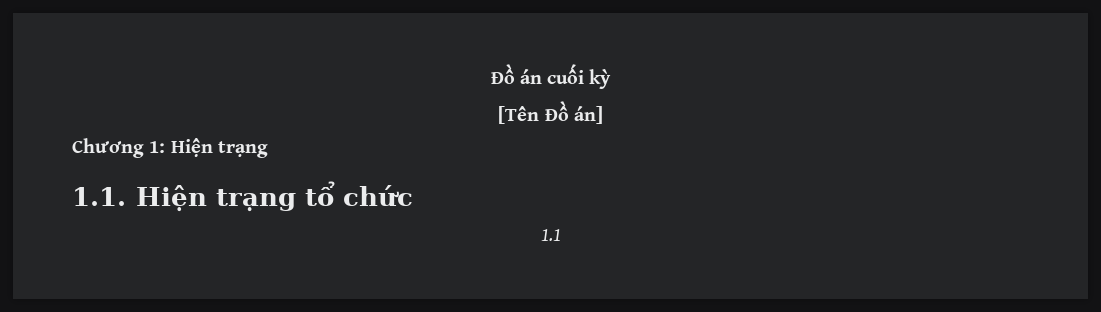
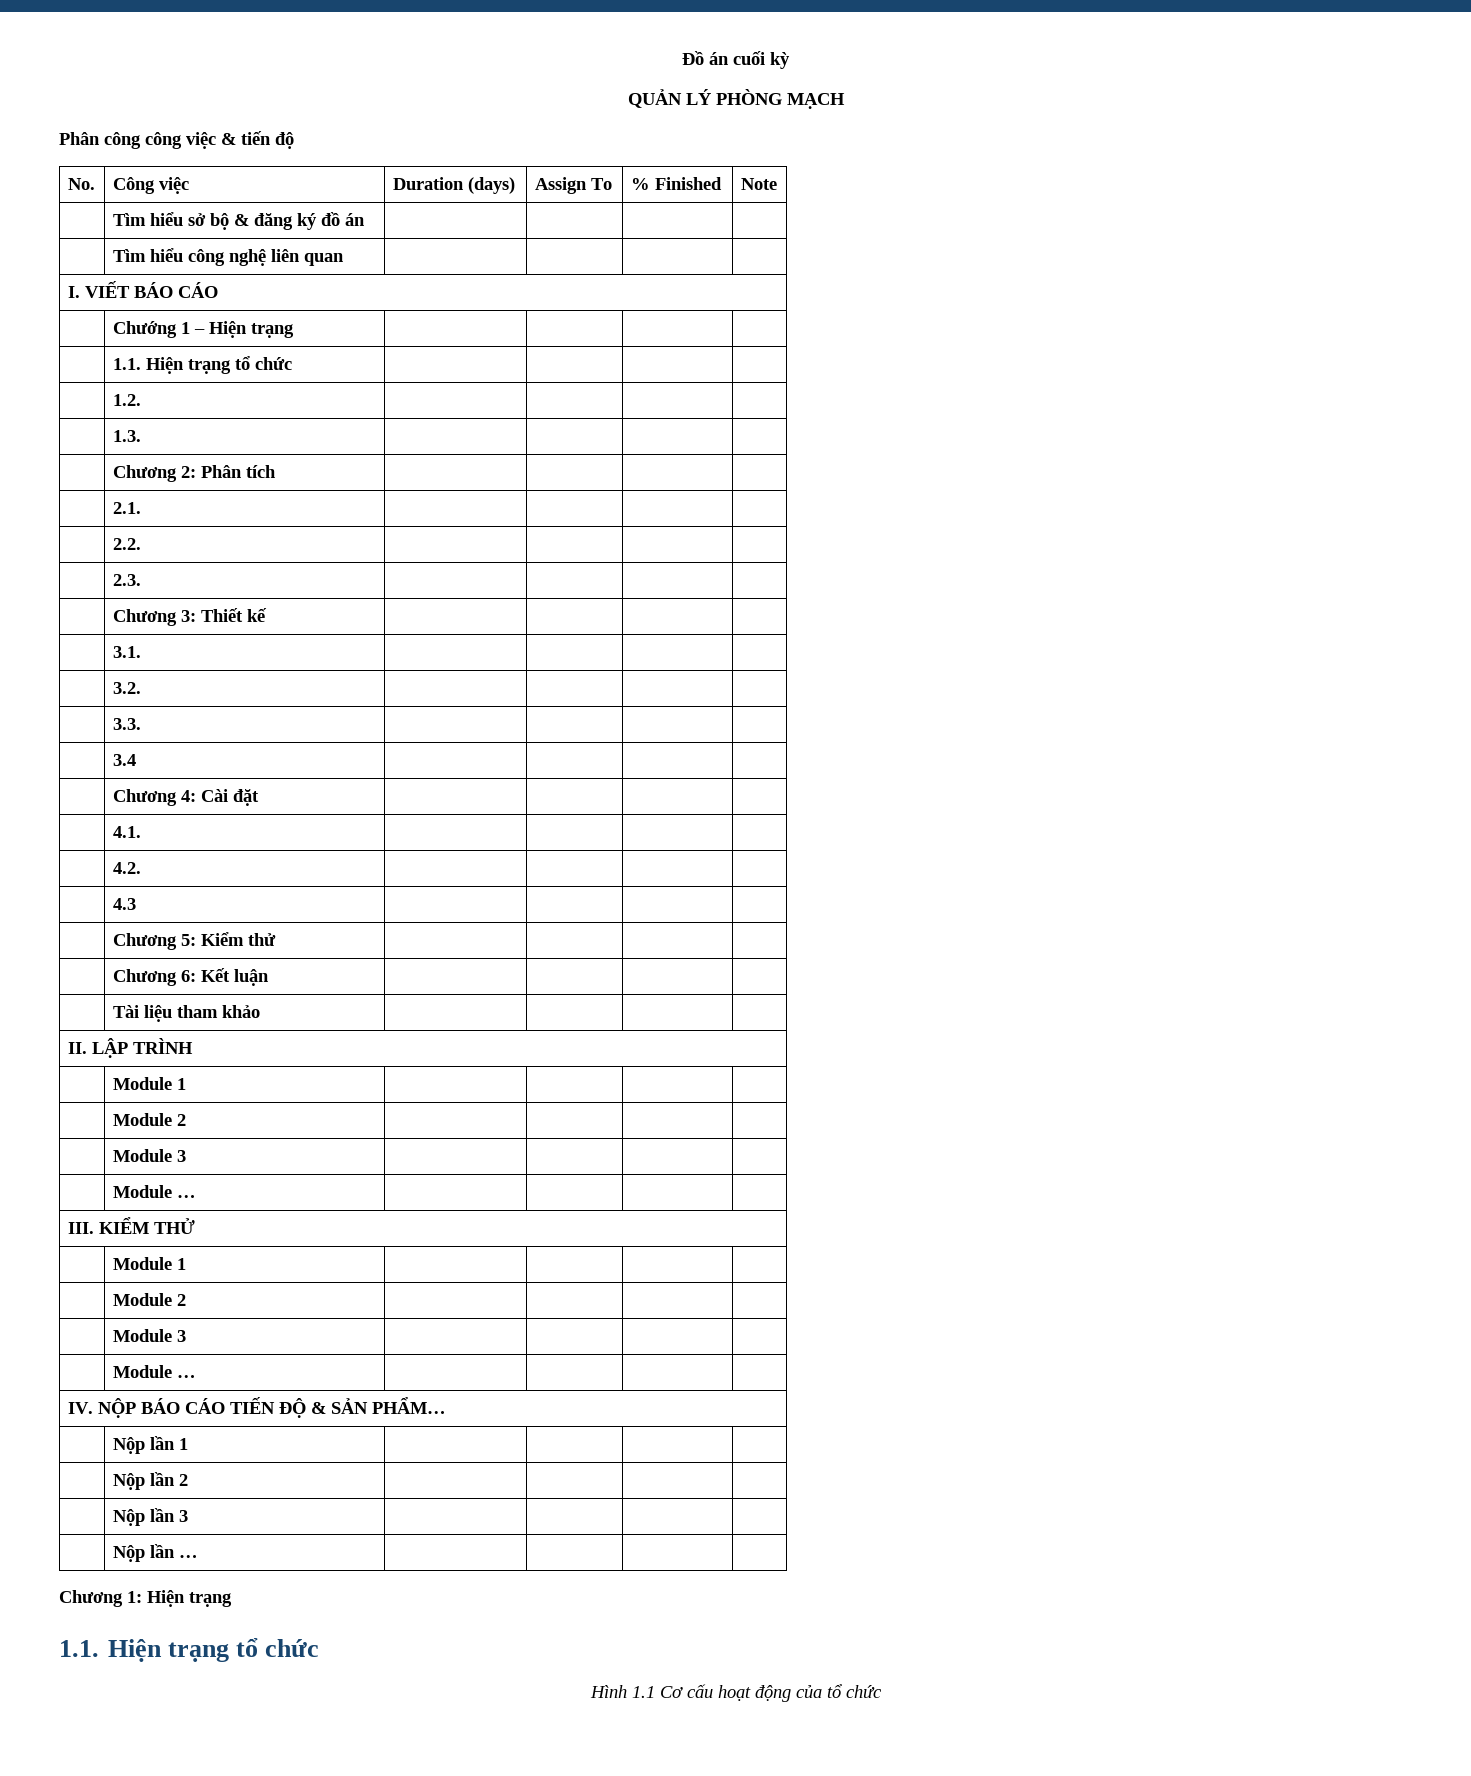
[498,101,603,124] [Tên Đồ án] -> [627,89,845,109] [59,131,294,149] [67,178,95,190] [112,177,189,194] [392,177,515,194] [534,177,612,194] [630,177,722,190] [740,178,777,190] [112,212,365,230] [112,248,344,266] [67,281,218,298] [112,321,294,338] [112,356,292,374] [112,394,141,406] [112,430,141,442] [112,465,276,482] [112,502,141,514] [112,538,141,550] [112,574,141,586] [112,608,267,626] [112,646,141,658] [112,682,141,694] [112,718,141,730] [112,754,136,766] [112,789,259,806] [112,826,141,838] [112,862,141,874] [112,898,136,910] [112,932,276,950] [112,968,269,986] [112,1005,260,1022] [67,1038,193,1058] [112,1077,186,1090] [112,1113,186,1126] [112,1149,186,1162] [112,1185,196,1198] [67,1217,195,1234] [112,1257,186,1270] [112,1293,186,1306] [112,1329,186,1342] [112,1365,196,1378] [67,1397,446,1418] [112,1436,188,1454] [112,1472,188,1490] [112,1508,188,1526] [112,1544,198,1562] QUẢN LÝ PHÒNG MẠCH // Phân công công việc & tiến độ // No. | Công việc | Duration (days) | Assign To | % Finished | Note // | Tìm hiểu sở bộ & đăng ký đồ án | | | | // | Tìm hiểu công nghệ liên quan | | | | // I. VIẾT BÁO CÁO // | Chướng 1 – Hiện trạng | | | | // | 1.1. Hiện trạng tổ chức | | | | // | 1.2. | | | | // | 1.3. | | | | // | Chương 2: Phân tích | | | | // | 2.1. | | | | // | 2.2. | | | | // | 2.3. | | | | // | Chương 3: Thiết kế | | | | // | 3.1. | | | | // | 3.2. | | | | // | 3.3. | | | | // | 3.4 | | | | // | Chương 4: Cài đặt | | | | // | 4.1. | | | | // | 4.2. | | | | // | 4.3 | | | | // | Chương 5: Kiểm thử | | | | // | Chương 6: Kết luận | | | | // | Tài liệu tham khảo | | | | // II. LẬP TRÌNH // | Module 1 | | | | // | Module 2 | | | | // | Module 3 | | | | // | Module … | | | | // III. KIỂM THỬ // | Module 1 | | | | // | Module 2 | | | | // | Module 3 | | | | // | Module … | | | | // IV. NỘP BÁO CÁO TIẾN ĐỘ & SẢN PHẨM… // | Nộp lần 1 | | | | // | Nộp lần 2 | | | | // | Nộp lần 3 | | | | // | Nộp lần … | | | |
[540,229,561,241] 1.1 -> [589,1684,882,1702] Hình 1.1 Cơ cấu hoạt động của tổ chức

